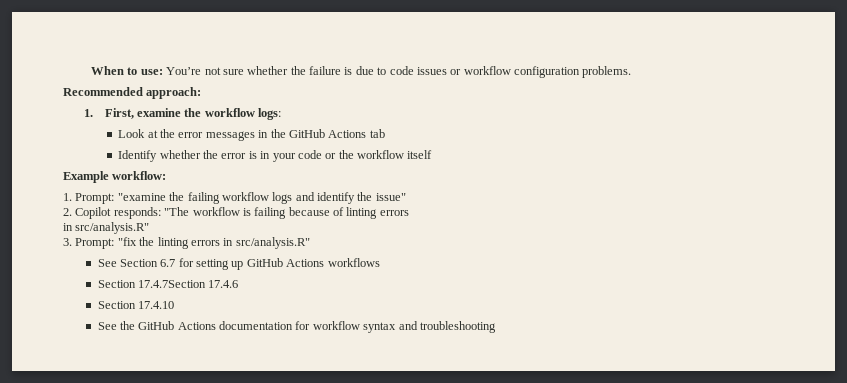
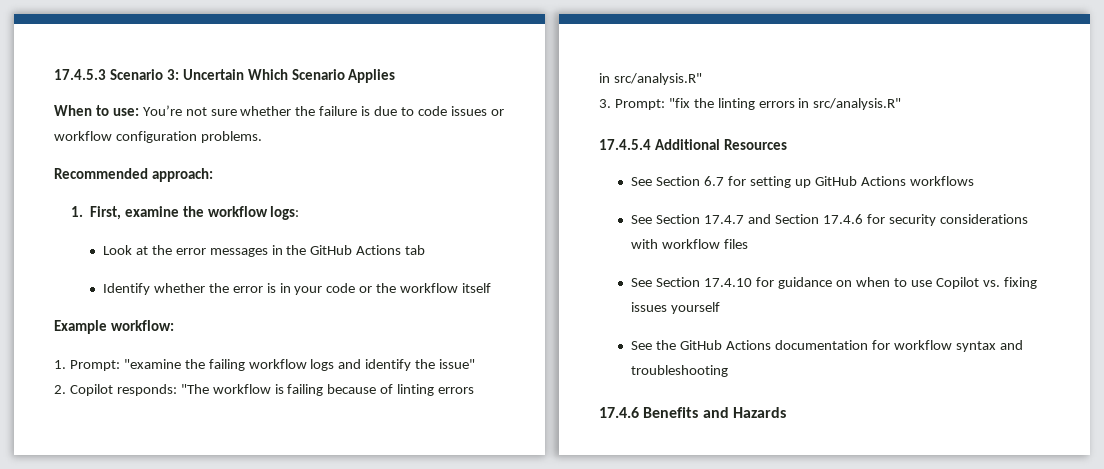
(91, 70) none -> [54,69,396,83] 17.4.5.3 Scenario 3: Uncertain Which Scenario Applies //
(310, 243) none -> [599,139,787,150] // 17.4.5.4 Additional Resources
[97,280,239,288] [97,301,174,309] Section 17.4.7Section 17.4.6 // Section 17.4.10 -> [631,214,1028,226] [631,239,749,249] [631,277,1037,289] [631,302,721,314] See Section 17.4.7 and Section 17.4.6 for security considerations with workflow files // See Section 17.4.10 for guidance on when to use Copilot vs. fixing issues yourself
(496, 327) none -> [599,407,786,418] // 17.4.6 Benefits and Hazards

